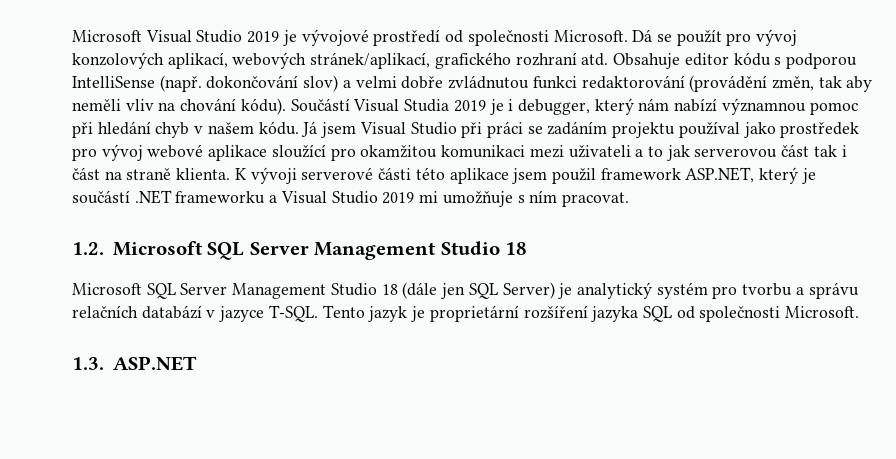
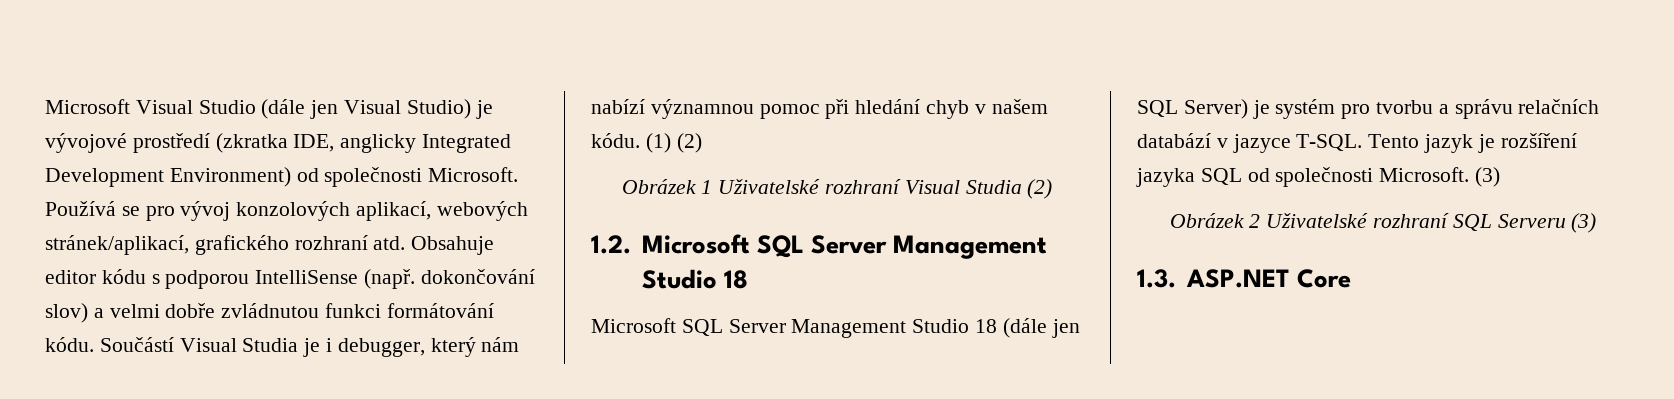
[247,29,722,46] 2019 je vývojové prostředí od společnosti Microsoft. Dá se použít -> [261,99,493,119] [45,133,512,153] [45,167,519,187] [45,201,140,216] (dále jen Visual Studio) je vývojové prostředí (zkratka IDE, anglicky Integrated Development Environment) od společnosti Microsoft. Používá se
[581,75,873,92] [72,98,286,115] redaktorování (provádění změn, tak aby neměli vliv na chování kódu). -> [386,303,494,318] [45,337,94,352] formátování kódu.
[453,100,486,112] 2019 -> (299, 345) none
[301,121,860,138] [72,144,847,161] [72,167,816,184] [72,190,629,207] Já jsem Visual Studio při práci se zadáním projektu používal jako prostředek pro vývoj webové aplikace sloužící pro okamžitou komunikaci mezi uživateli a to jak serverovou část tak i část na straně klienta. K vývoji serverové části této aplikace jsem použil framework ASP.NET, který je součástí .NET frameworku a Visual Studio 2019 mi umožňuje s ním pracovat. -> [645,133,702,153] [621,179,1053,199] (1) (2) // Obrázek 1 Uživatelské rozhraní Visual Studia (2)
[576,282,652,299] analytický -> (1270, 109) none
[429,305,519,322] proprietární -> (1495, 143) none
(860, 312) none -> [1475,167,1501,187] [1169,213,1597,233] (3) // Obrázek 2 Uživatelské rozhraní SQL Serveru (3)
(197, 363) none -> [1296,269,1351,288] Core

